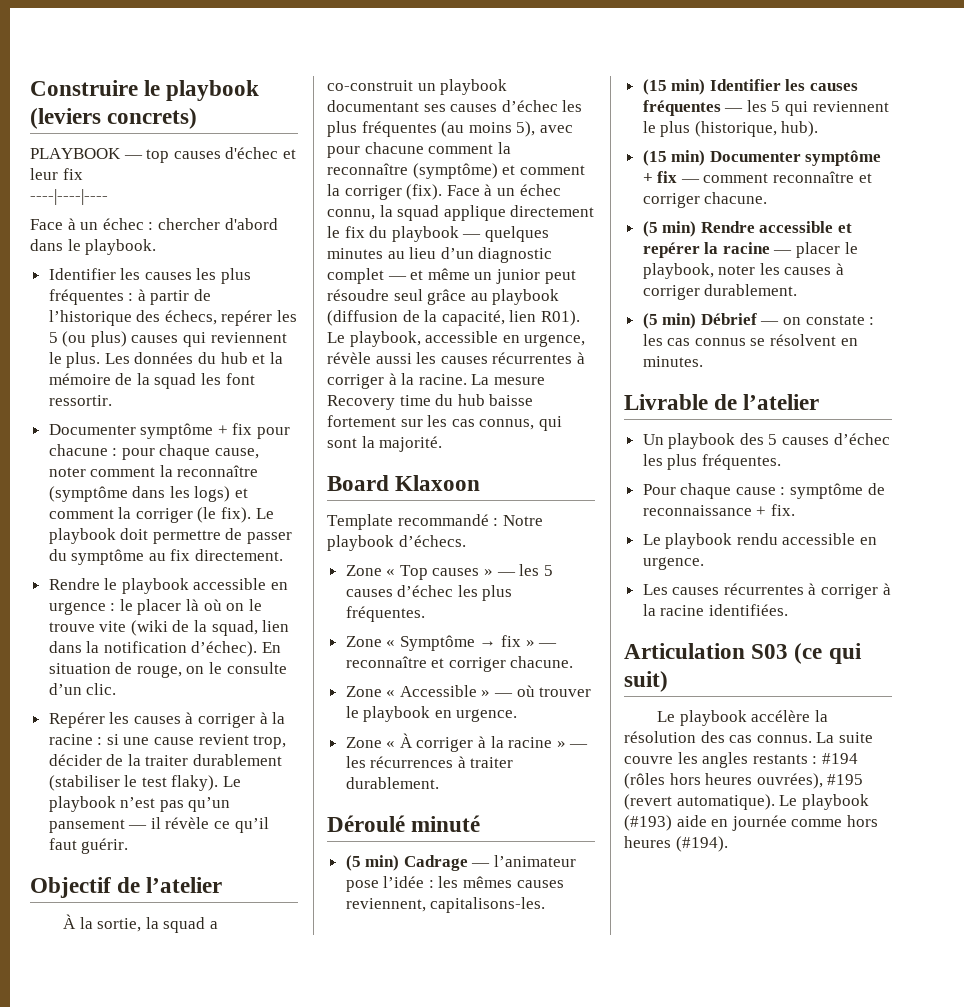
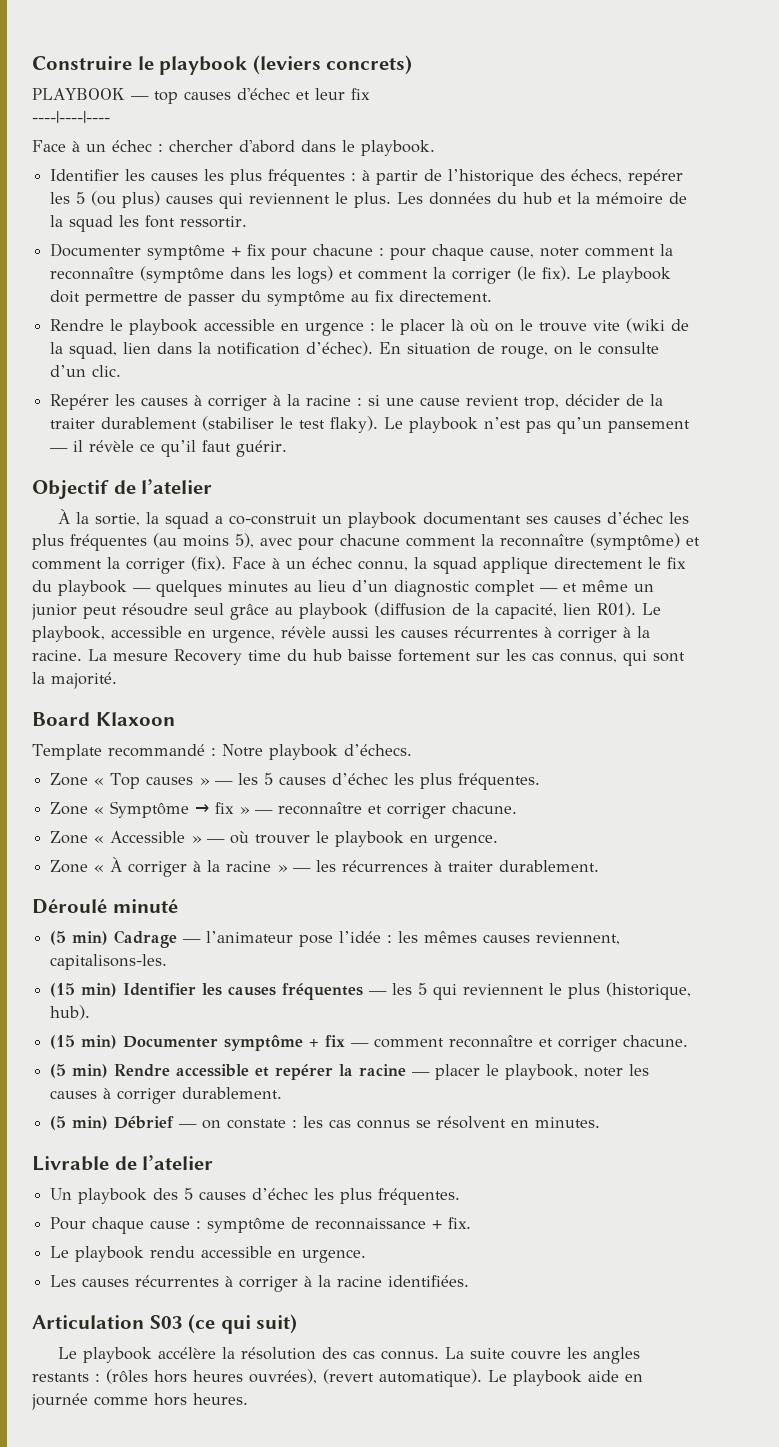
[821,753,858,764] #194 -> (100, 1378) none
[827,774,864,785] #195 -> (317, 1376) none
[624,815,672,831] (#193) -> (582, 1378) none
[624,836,728,852] heures (#194). -> [193,1393,248,1405] heures.

